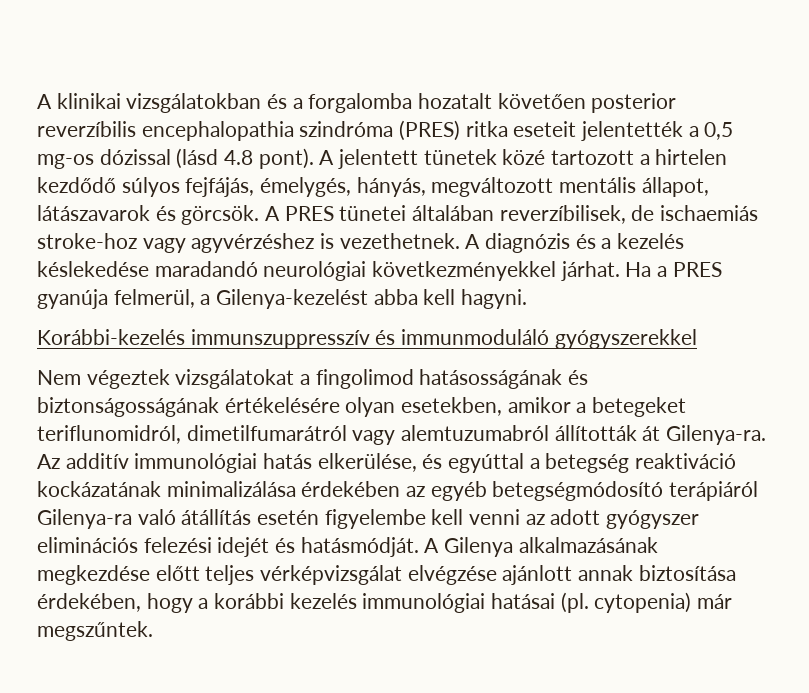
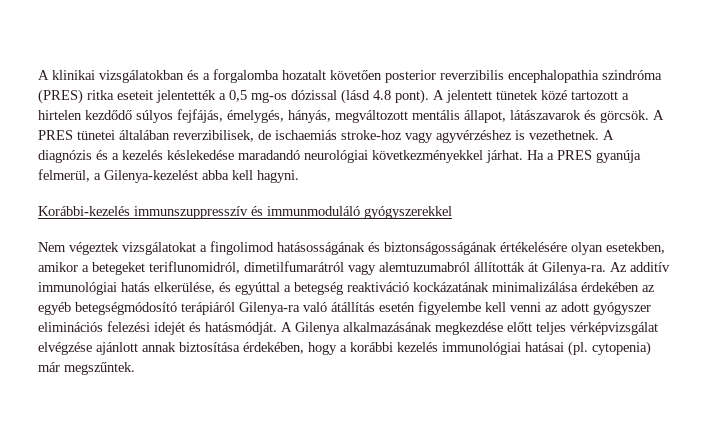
[37,121,136,137] reverzíbilis -> [440,70,504,80] reverzibilis
[499,205,626,224] reverzíbilisek, -> [173,130,254,142] reverzibilisek,

